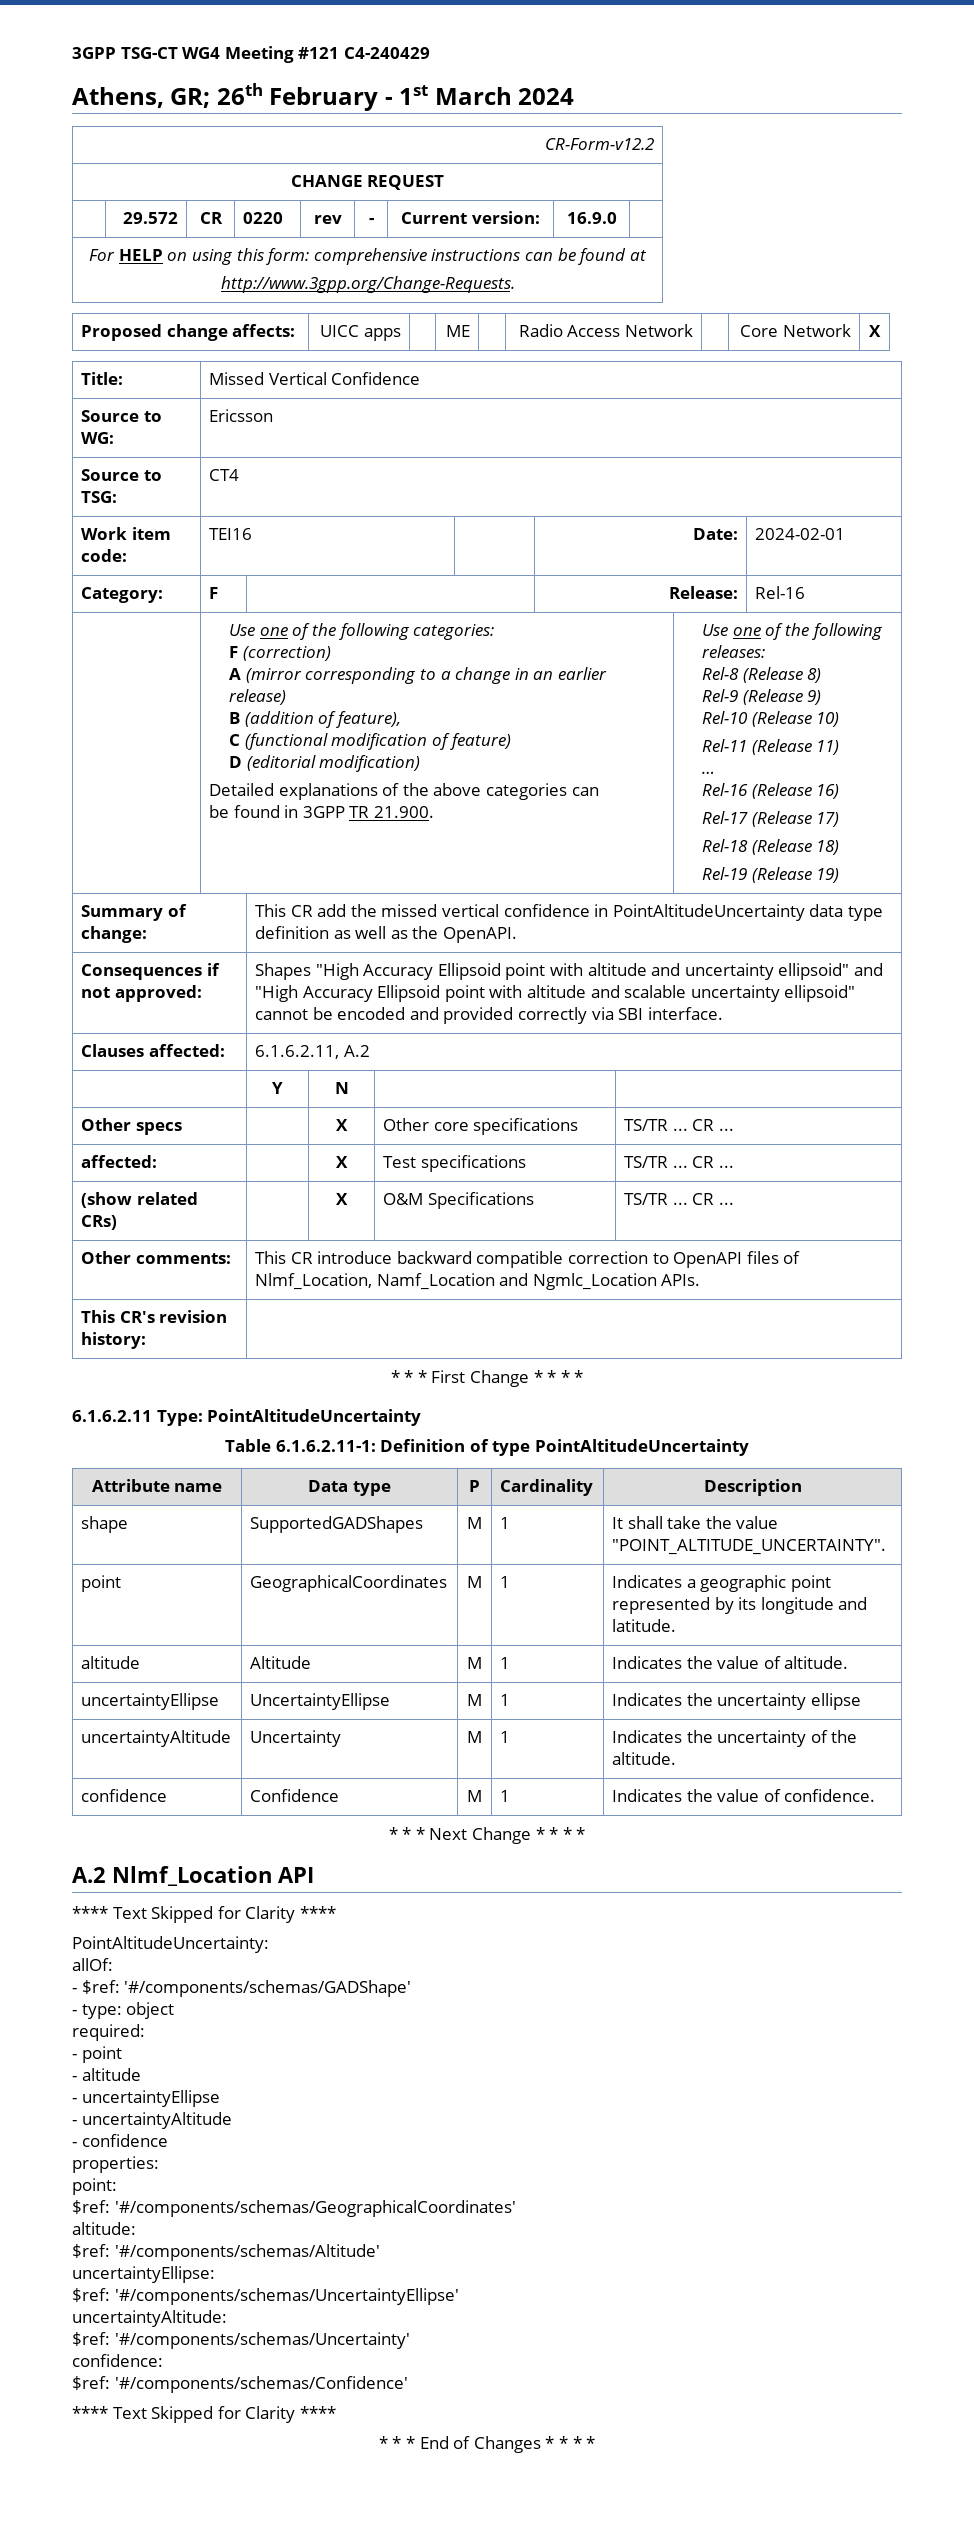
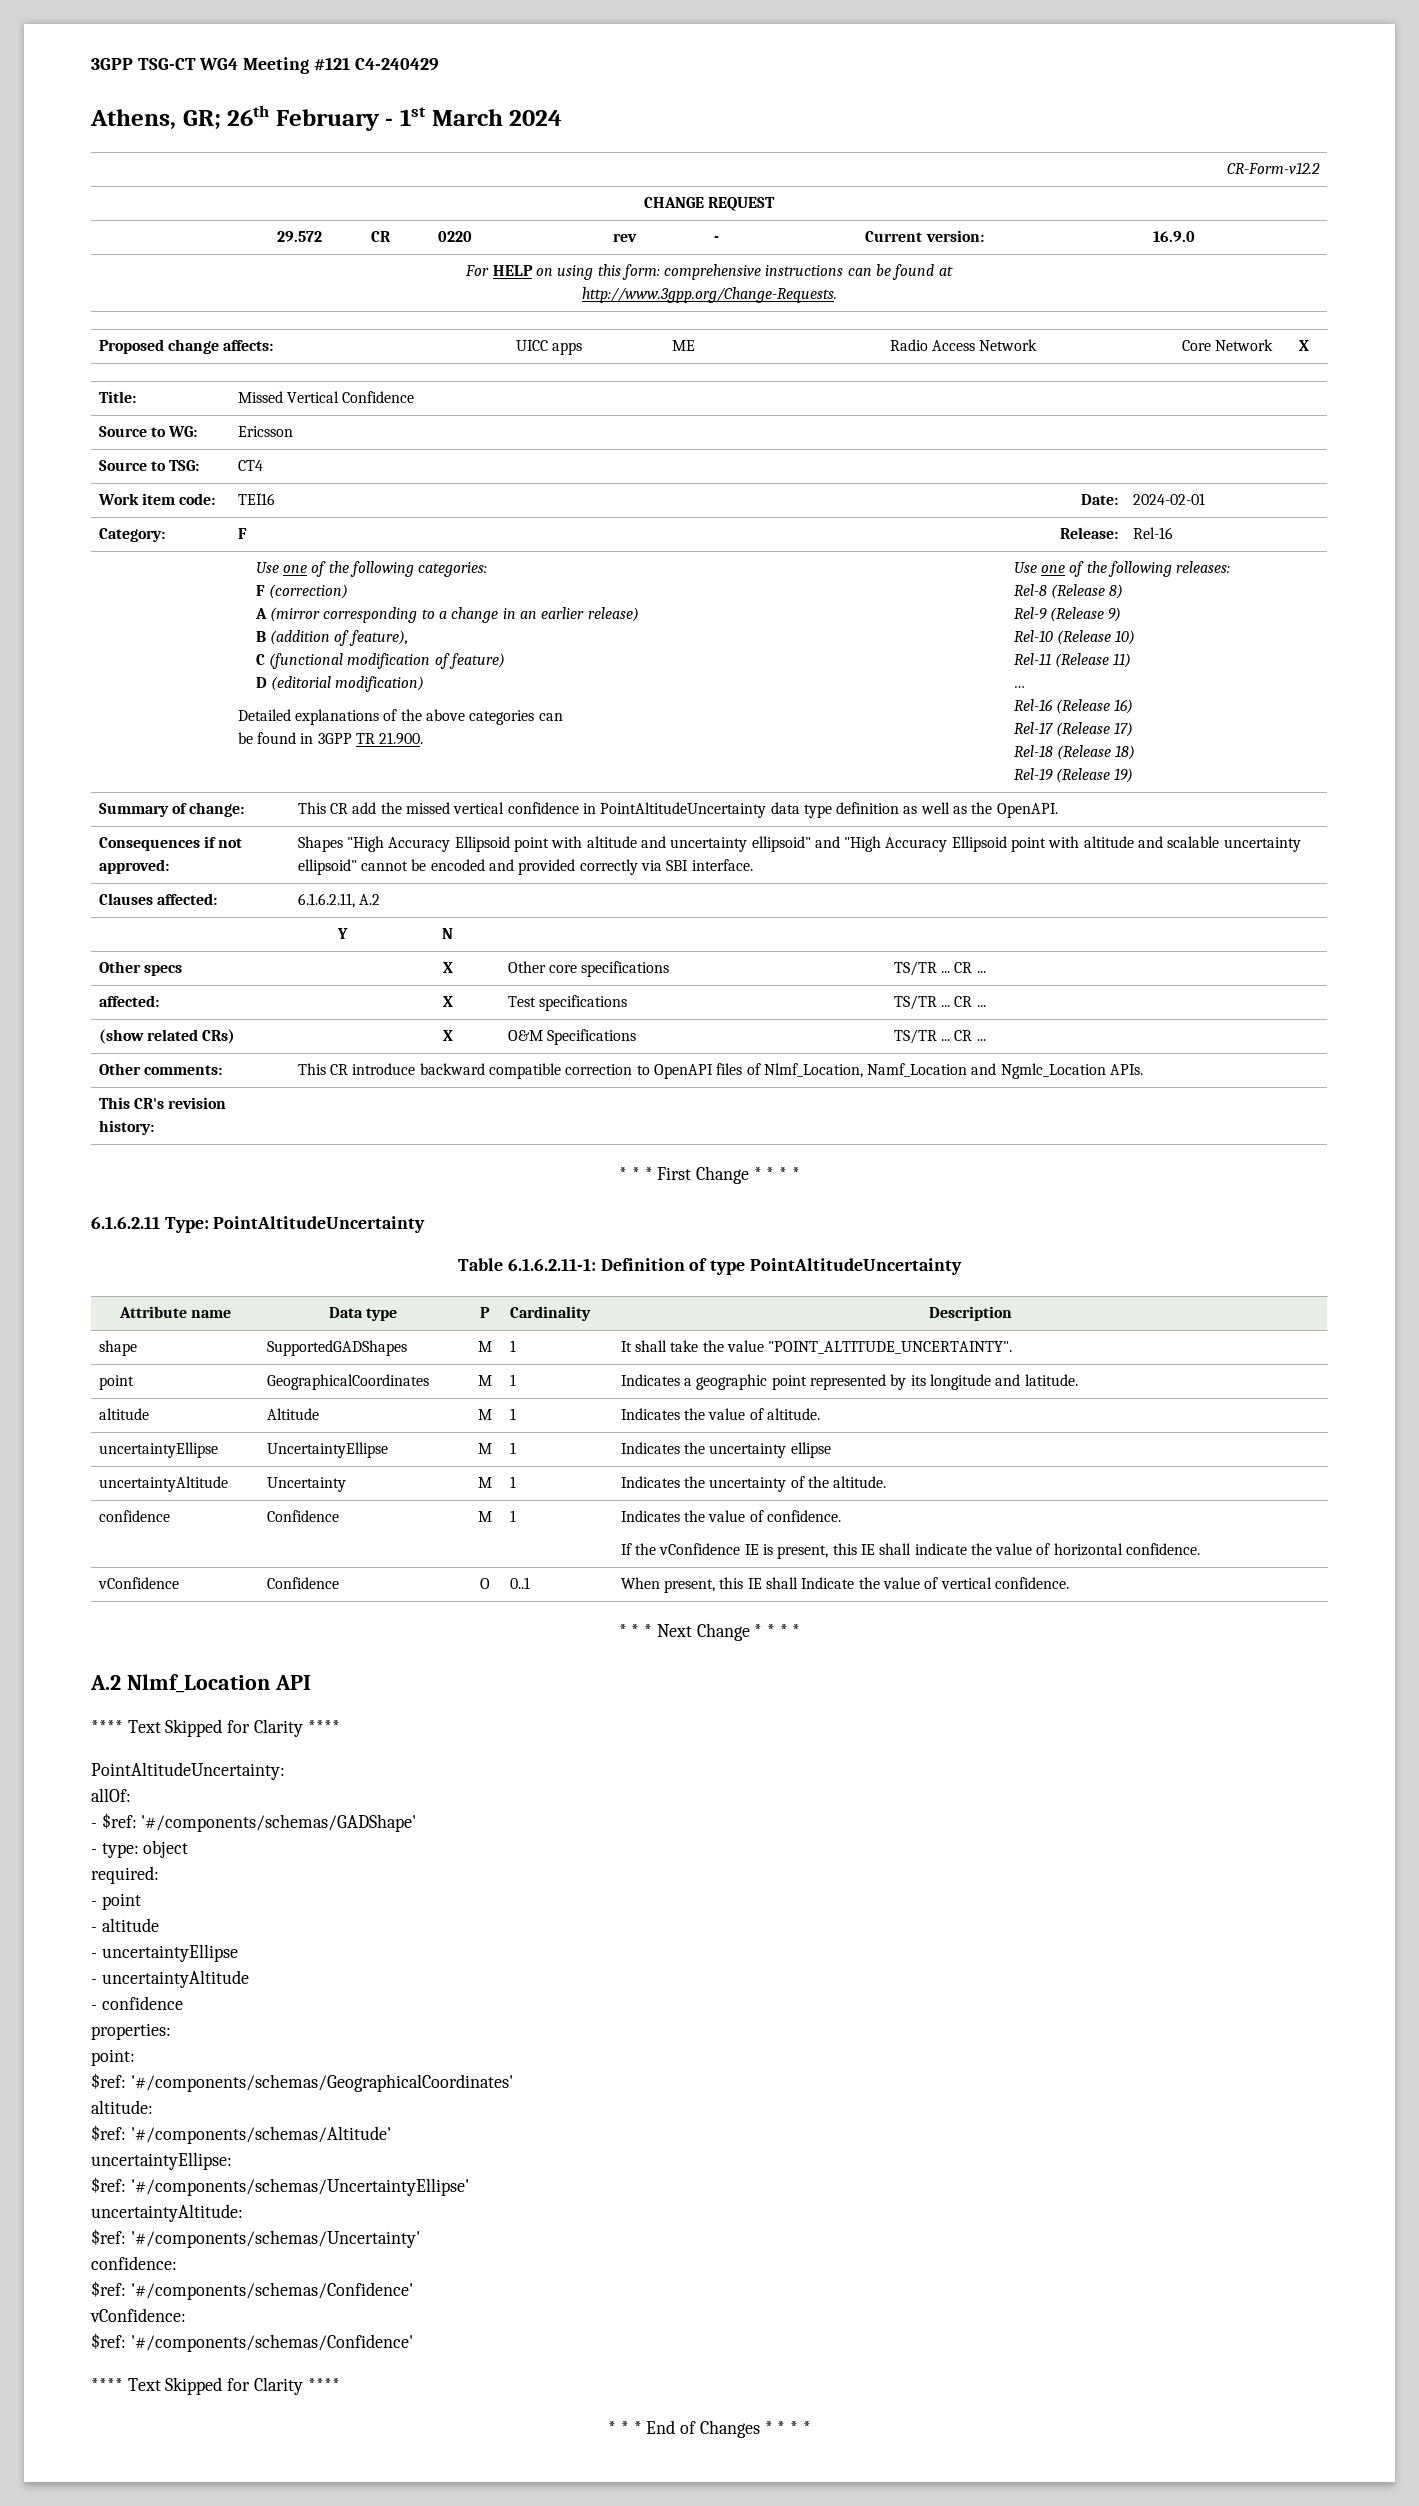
(876, 1795) none -> [620,1543,1201,1559] [97,1577,179,1589] [266,1577,339,1589] [479,1578,490,1589] [509,1577,530,1589] [620,1577,1069,1593] // If the vConfidence IE is present, this IE shall indicate the value of horizontal confidence. // vConfidence | Confidence | O | 0..1 | When present, this IE shall Indicate the value of vertical confidence.
(408, 2384) none -> [90,2308,186,2322] [91,2333,413,2352] // vConfidence: // $ref: '#/components/schemas/Confidence'

